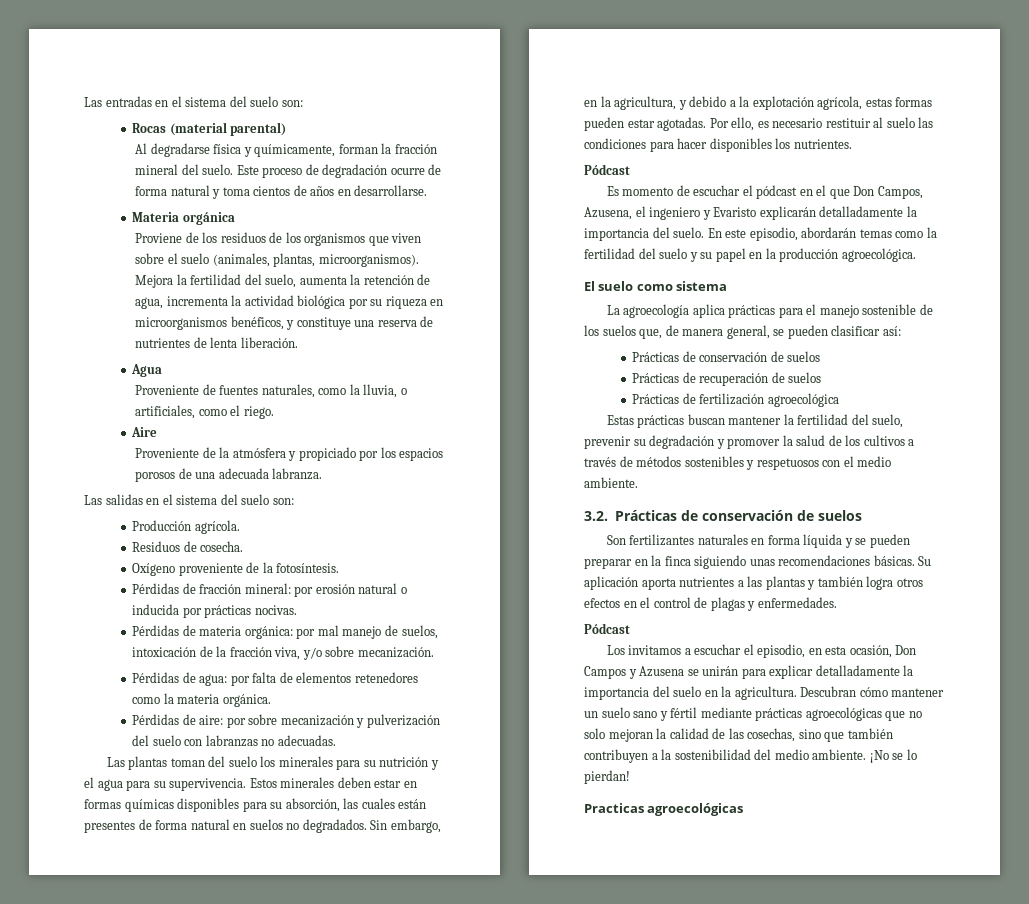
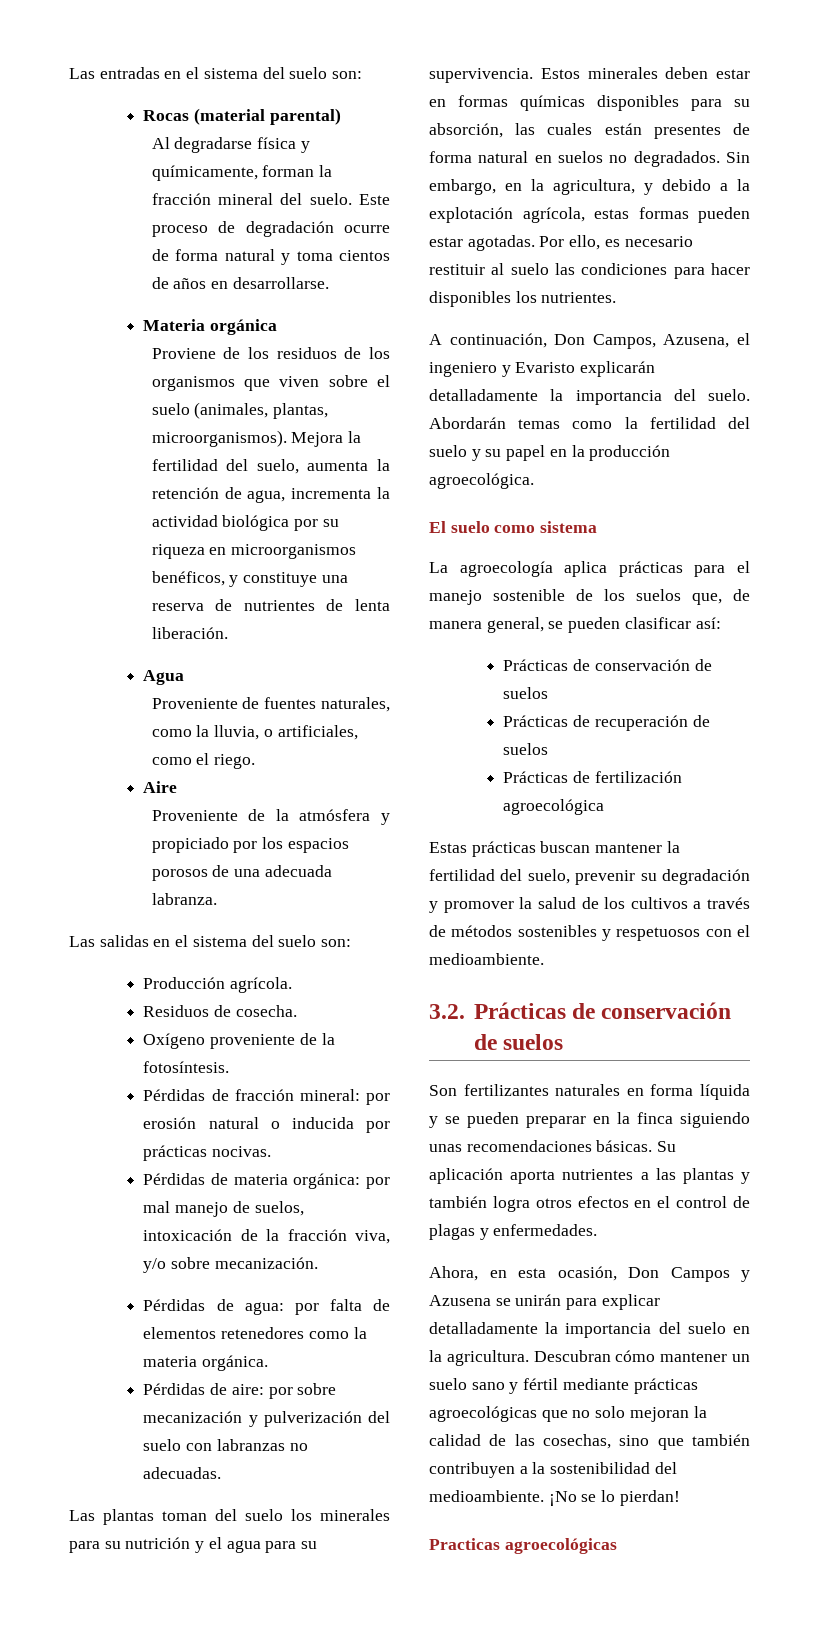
[584,164,630,175] [606,185,850,199] Pódcast // Es momento de escuchar el pódcast en el que -> [429,333,547,348] A continuación,
[707,227,857,241] En este episodio, abordarán -> [429,417,506,429] Abordarán
[857,456,892,467] [584,477,638,488] medio ambiente. -> [429,953,544,965] medioambiente.
[584,623,630,634] [606,644,806,658] Pódcast // Los invitamos a escuchar el episodio, -> [429,1266,478,1281] Ahora,
[774,749,867,760] medio ambiente. -> [429,1490,544,1502] medioambiente.

